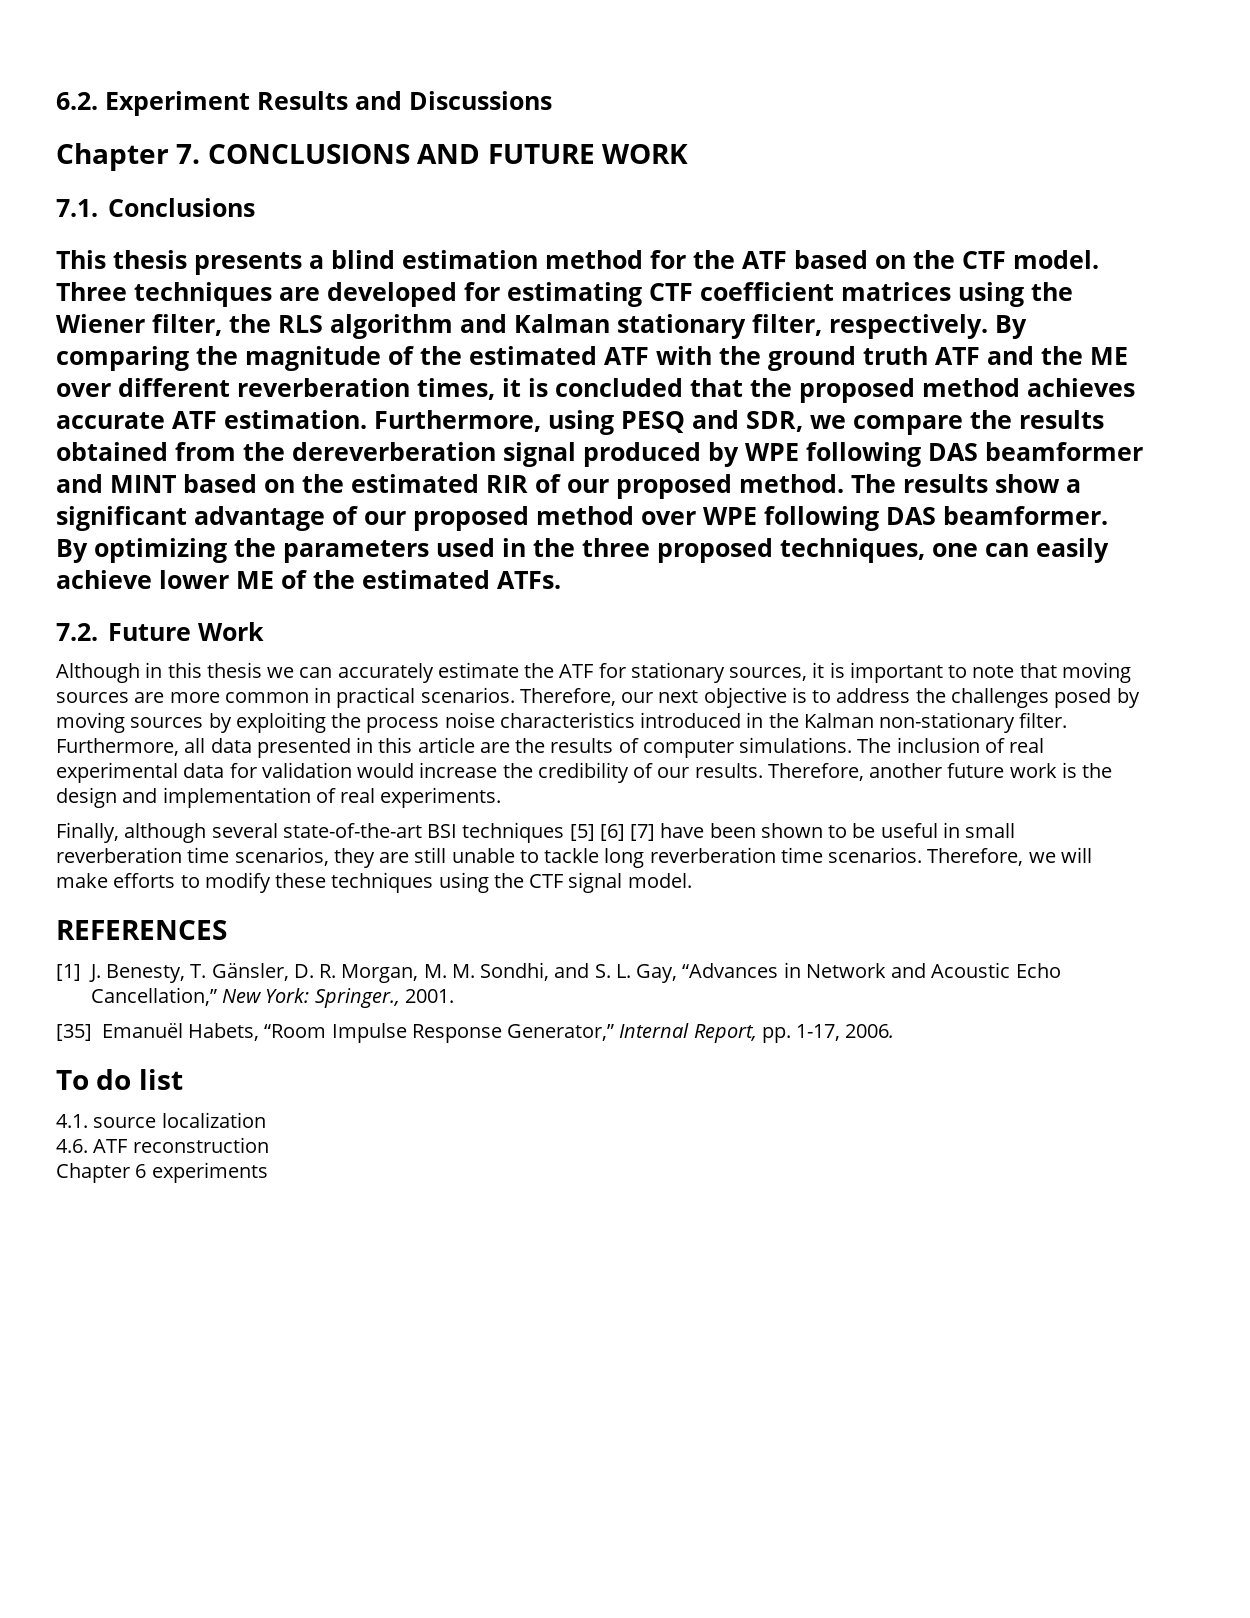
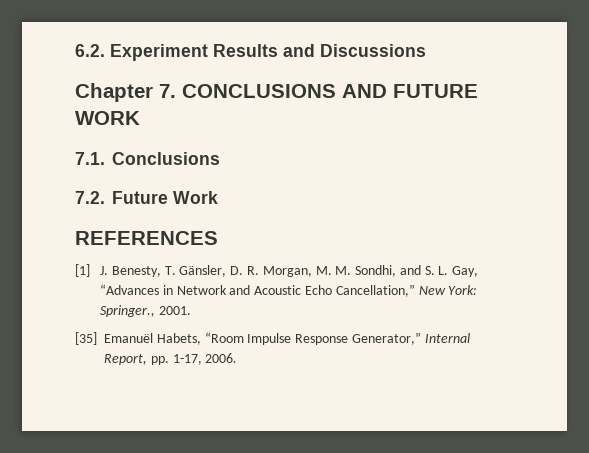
[56,250,1099,275] [56,282,1073,307] [56,314,1027,339] [56,346,1128,371] [56,378,1135,403] [56,410,1104,435] [56,442,1143,467] [56,474,1081,499] [56,506,1108,531] [56,538,1109,563] [56,570,561,589] [56,622,264,641] [56,662,1132,683] [56,687,1140,708] [56,712,1068,733] [56,737,1045,758] [56,762,1113,783] [56,787,502,808] [56,822,1016,843] [56,847,1092,868] [56,872,692,893] This thesis presents a blind estimation method for the ATF based on the CTF model. Three techniques are developed for estimating CTF coefficient matrices using the Wiener filter, the RLS algorithm and Kalman stationary filter, respectively. By comparing the magnitude of the estimated ATF with the ground truth ATF and the ME over different reverberation times, it is concluded that the proposed method achieves accurate ATF estimation. Furthermore, using PESQ and SDR, we compare the results obtained from the dereverberation signal produced by WPE following DAS beamformer and MINT based on the estimated RIR of our proposed method. The results show a significant advantage of our proposed method over WPE following DAS beamformer. By optimizing the parameters used in the three proposed techniques, one can easily achieve lower ME of the estimated ATFs. // 7.2. Future Work // Although in this thesis we can accurately estimate the ATF for stationary sources, it is important to note that moving sources are more common in practical scenarios. Therefore, our next objective is to address the challenges posed by moving sources by exploiting the process noise characteristics introduced in the Kalman non-stationary filter. Furthermore, all data presented in this article are the results of computer simulations. The inclusion of real experimental data for validation would increase the credibility of our results. Therefore, another future work is the design and implementation of real experiments. // Finally, although several state-of-the-art BSI techniques [5] [6] [7] have been shown to be useful in small reverberation time scenarios, they are still unable to tackle long reverberation time scenarios. Therefore, we will make efforts to modify these techniques using the CTF signal model. -> [75,191,218,204] 7.2. Future Work
[56,1069,183,1090] [56,1112,266,1128] [56,1137,269,1153] [56,1162,268,1183] // To do list // 4.1. source localization // 4.6. ATF reconstruction // Chapter 6 experiments -> (238, 358) none

